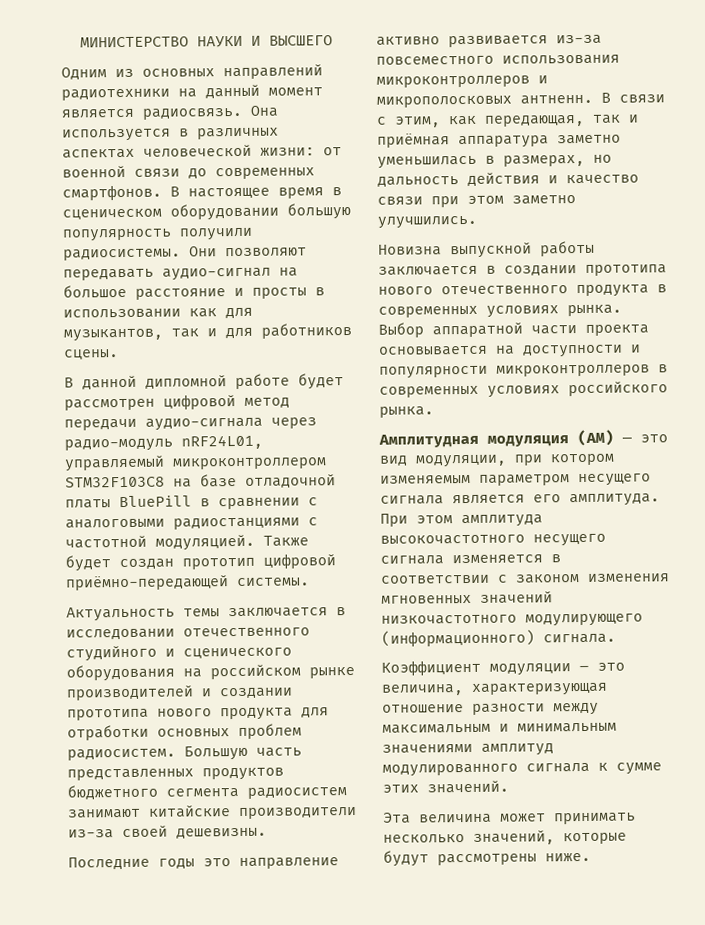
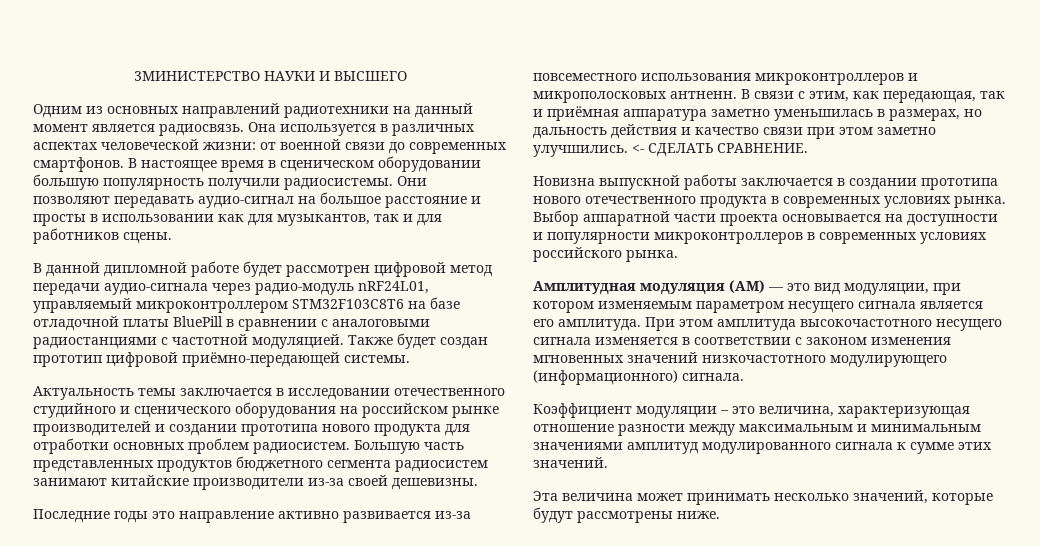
[80,36,189,48] МИНИСТЕРСТВО -> [133,71,260,81] 3МИНИСТЕРСТВО
[65,476,165,488] STM32F103C8 -> [292,299,404,309] STM32F103C8T6
(477, 222) none -> [632,143,808,157] <- СДЕЛАТЬ СРАВНЕНИЕ.

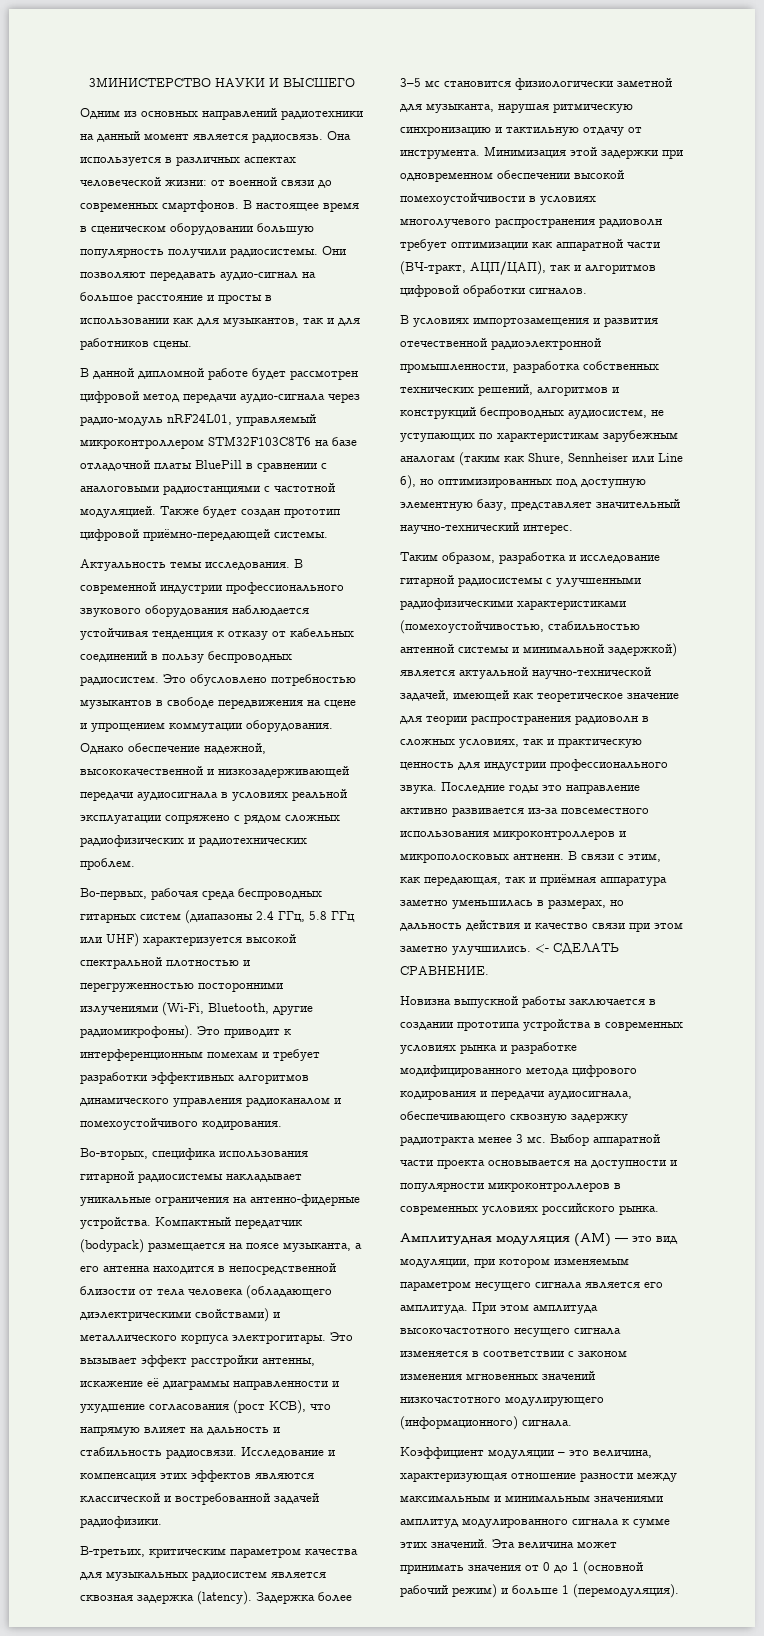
[180,388,505,400] [33,402,499,418] [33,421,470,436] [33,438,464,454] [33,456,488,472] [33,475,478,490] заключается в исследовании отечественного студийного и сценического оборудования на российском рынке производителей и создании прототипа нового продукта для отработки основных проблем радиосистем. Большую часть представленных продуктов бюджетного сегмента радиосистем занимают китайские производители из-за своей дешевизны. // -> [205,559,303,570] [80,582,344,594] [80,605,309,617] [80,628,354,640] [80,651,292,663] [80,674,356,686] [80,697,356,709] [80,720,333,732] [80,743,266,754] [80,766,349,778] [80,789,347,801] [80,814,340,824] [80,835,307,847] [80,858,135,870] [80,888,322,900] [80,910,355,924] [80,933,296,947] [80,957,250,969] [80,982,283,992] [80,1002,313,1016] [80,1025,291,1039] [80,1049,320,1061] [80,1072,309,1084] [80,1097,341,1107] [80,1118,282,1130] [80,1148,308,1160] [80,1171,302,1183] [80,1194,360,1206] [80,1217,302,1229] [80,1239,362,1253] [80,1263,336,1275] [80,1285,332,1299] [80,1308,280,1322] [80,1332,353,1344] [80,1355,315,1367] [80,1378,339,1390] [80,1400,331,1414] [80,1426,280,1436] [80,1447,335,1459] [80,1470,314,1482] [80,1493,319,1505] [80,1516,162,1528] [80,1546,358,1558] [80,1571,326,1581] [80,1591,352,1605] [400,78,672,90] [400,103,633,113] [400,126,642,136] [400,146,683,159] [400,170,624,182] [400,193,596,205] [400,218,662,228] [400,239,660,251] [400,261,656,275] [400,285,587,297] [400,315,658,327] [400,338,601,350] [400,361,659,373] [400,384,619,396] [400,407,664,419] [400,430,678,442] [400,452,683,466] [400,475,646,489] [400,499,680,511] [400,522,573,534] [400,552,660,564] [400,575,641,587] [400,598,626,610] [400,620,640,634] [400,643,677,657] [400,667,651,679] [400,690,679,702] [400,715,649,725] [400,738,642,748] [400,759,668,771] [400,785,437,794] исследования. В современной индустрии профессионального звукового оборудования наблюдается устойчивая тенденция к отказу от кабельных соединений в пользу беспроводных радиосистем. Это обусловлено потребностью музыкантов в свободе передвижения на сцене и упрощением коммутации оборудования. Однако обеспечение надежной, высококачественной и низкозадерживающей передачи аудиосигнала в условиях реальной эксплуатации сопряжено с рядом сложных радиофизических и радиотехнических проблем. // Во-первых, рабочая среда беспроводных гитарных систем (диапазоны 2.4 ГГц, 5.8 ГГц или UHF) характеризуется высокой спектральной плотностью и перегруженностью посторонними излучениями (Wi-Fi, Bluetooth, другие радиомикрофоны). Это приводит к интерференционным помехам и требует разработки эффективных алгоритмов динамического управления радиоканалом и помехоустойчивого кодирования. // Во-вторых, специфика использования гитарной радиосистемы накладывает уникальные ограничения на антенно-фидерные устройства. Компактный передатчик (bodypack) размещается на поясе музыканта, а его антенна находится в непосредственной близости от тела человека (обладающего диэлектрическими свойствами) и металлического корпуса электрогитары. Это вызывает эффект расстройки антенны, искажение её диаграммы направленности и ухудшение согласования (рост КСВ), что напрямую влияет на дальность и стабильность радиосвязи. Исследование и компенсация этих эффектов являются классической и востребованной задачей радиофизики. // В-третьих, критическим параметром качества для музыкальных радиосистем является сквозная задержка (latency). Задержка более 3–5 мс становится физиологически заметной для музыканта, нарушая ритмическую синхронизацию и тактильную отдачу от инструмента. Минимизация этой задержки при одновременном обеспечении высокой помехоустойчивости в условиях многолучевого распространения радиоволн требует оптимизации как аппаратной части (ВЧ-тракт, АЦП/ЦАП), так и алгоритмов цифровой обработки сигналов. // В условиях импортозамещения и развития отечественной радиоэлектронной промышленности, разработка собственных технических решений, алгоритмов и конструкций беспроводных аудиосистем, не уступающих по характеристикам зарубежным аналогам (таким как Shure, Sennheiser или Line 6), но оптимизированных под доступную элементную базу, представляет значительный научно-технический интерес. // Таким образом, разработка и исследование гитарной радиосистемы с улучшенными радиофизическими характеристиками (помехоустойчивостью, стабильностью антенной системы и минимальной задержкой) является актуальной научно-технической задачей, имеющей как теоретическое значение для теории распространения радиоволн в сложных условиях, так и практическую ценность для индустрии профессионального звука.
[533,196,1006,208] нового отечественного продукта в современных условиях рынка. -> [523,1019,683,1031] [400,1042,577,1054] [400,1065,637,1077] [400,1090,632,1100] [400,1111,628,1123] [400,1134,546,1146] устройства в современных условиях рынка и разработке модифицированного метода цифрового кодирования и передачи аудиосигнала, обеспечивающего сквозную задержку радиотракта менее 3 мс.
(608, 462) // -> (488, 1543) none
[774,490,993,505] [533,507,720,523] несколько значений, которые будут рассмотрены ниже. -> [468,1561,643,1575] [400,1584,679,1598] значения от 0 до 1 (основной рабочий режим) и больше 1 (перемодуляция).

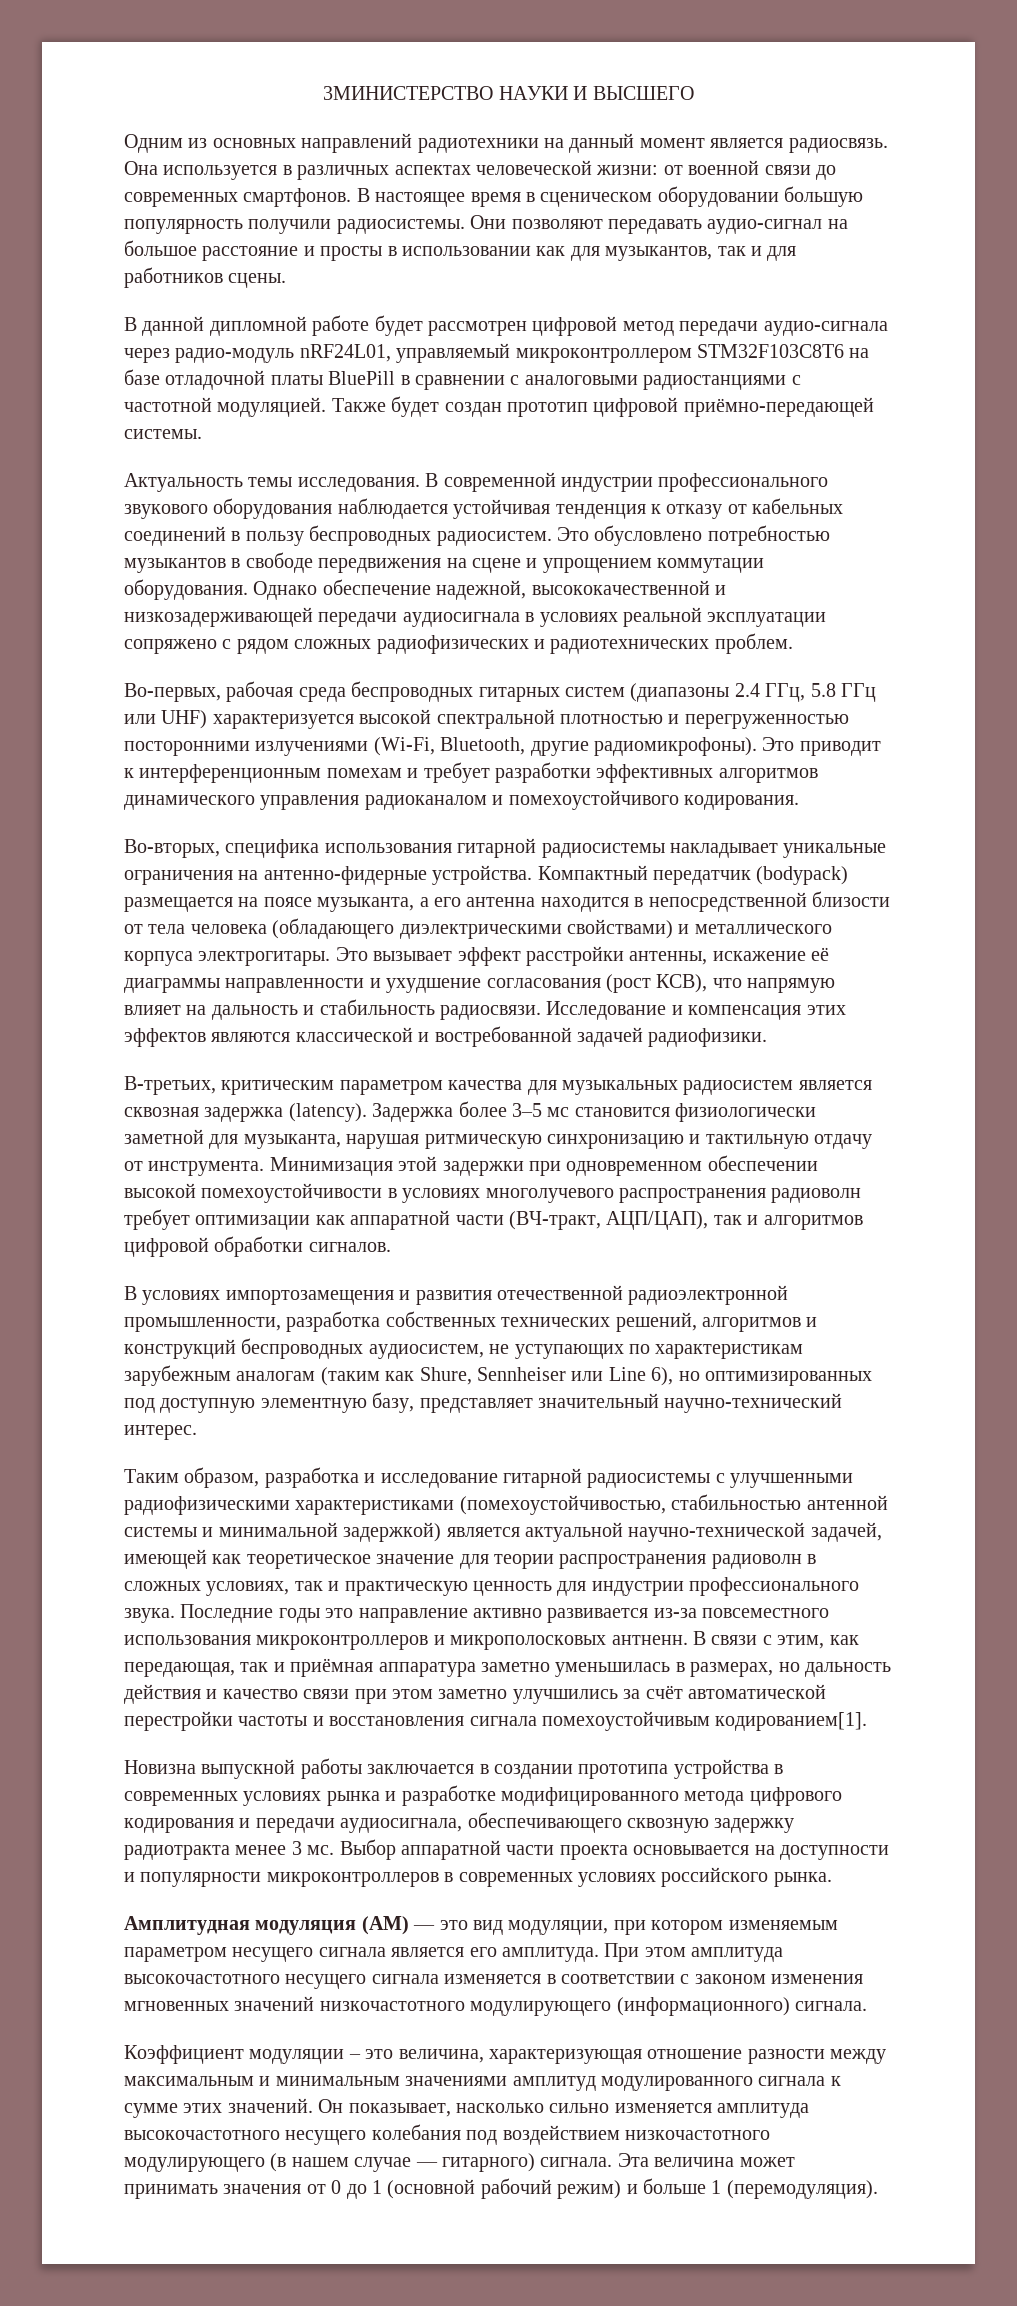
[452,943,619,955] [400,966,489,975] улучшились. <- СДЕЛАТЬ СРАВНЕНИЕ. -> [512,1684,826,1704] [124,1711,868,1731] улучшились за счёт автоматической перестройки частоты и восстановления сигнала помехоустойчивым кодированием[1].
(488, 1543) none -> [318,2099,810,2118] [124,2124,770,2145] [124,2153,613,2172] Он показывает, насколько сильно изменяется амплитуда высокочастотного несущего колебания под воздействием низкочастотного модулирующего (в нашем случае — гитарного) сигнала.

